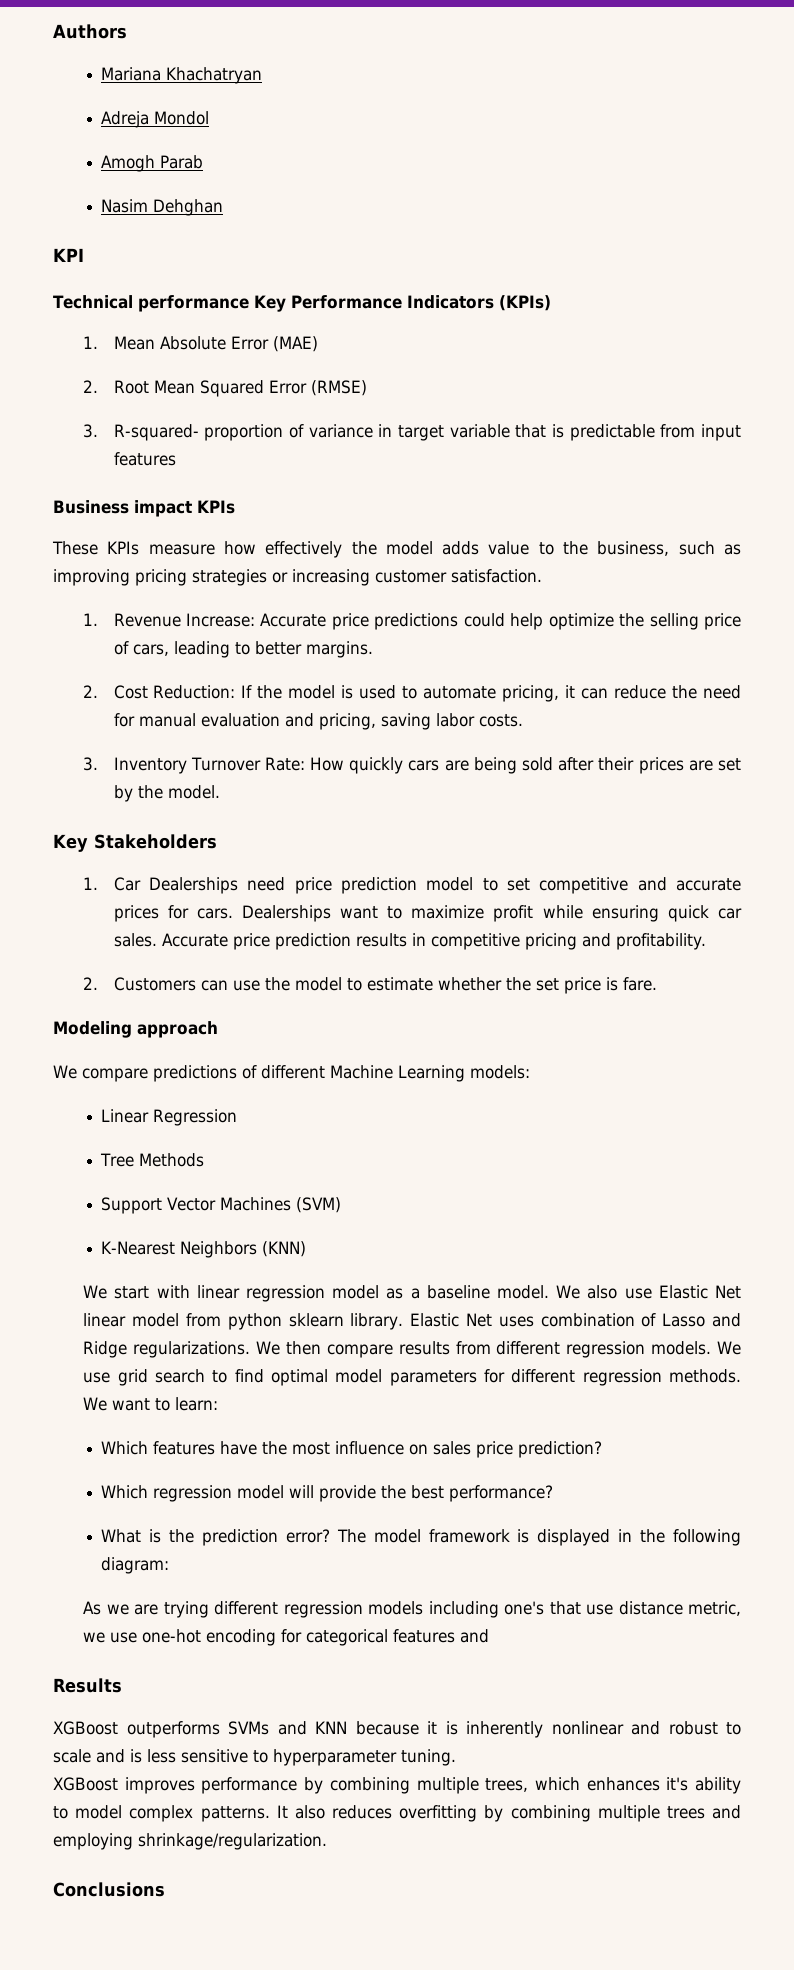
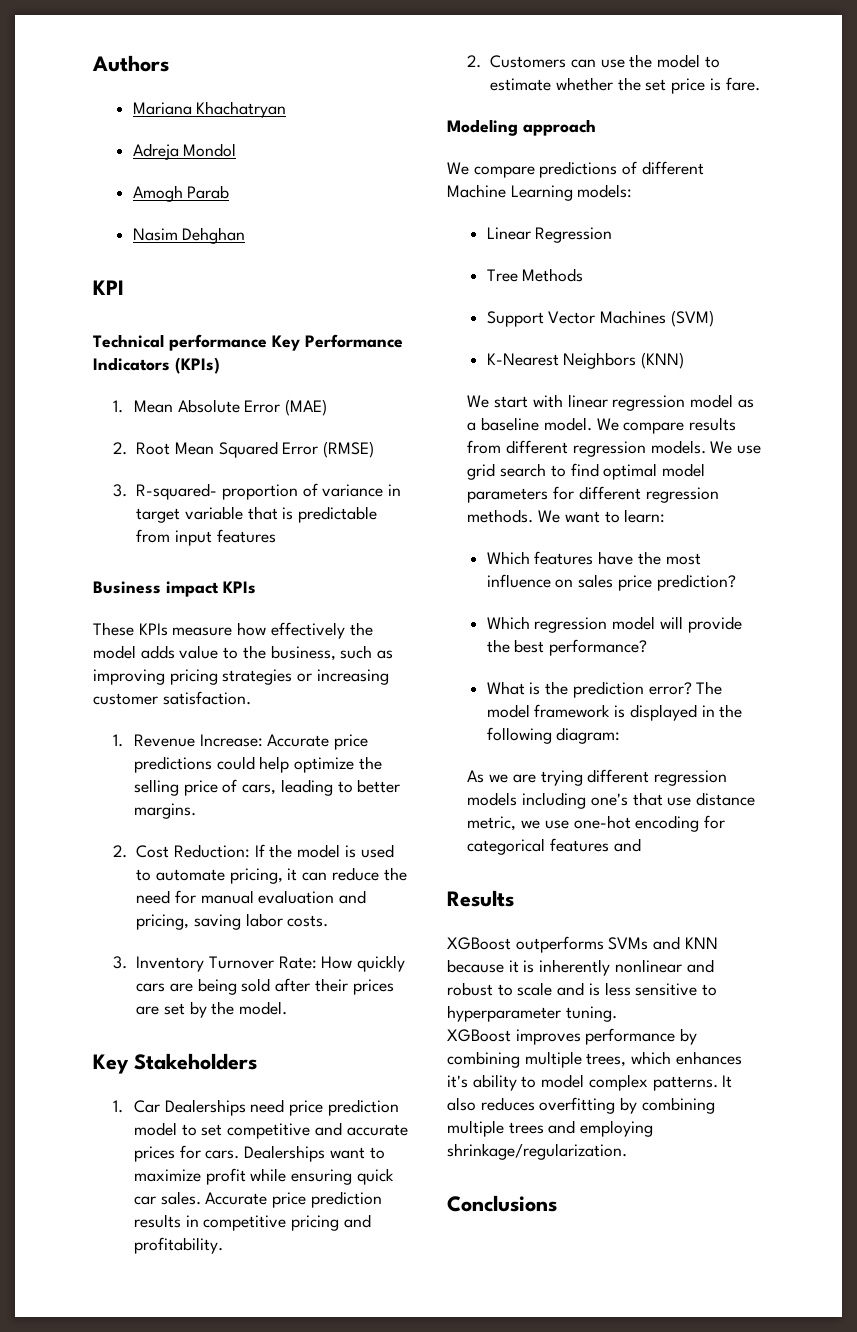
[587,1285,741,1299] [83,1313,742,1330] [83,1341,321,1358] also use Elastic Net linear model from python sklearn library. Elastic Net uses combination of Lasso and Ridge regularizations. We then -> (619, 424) none

